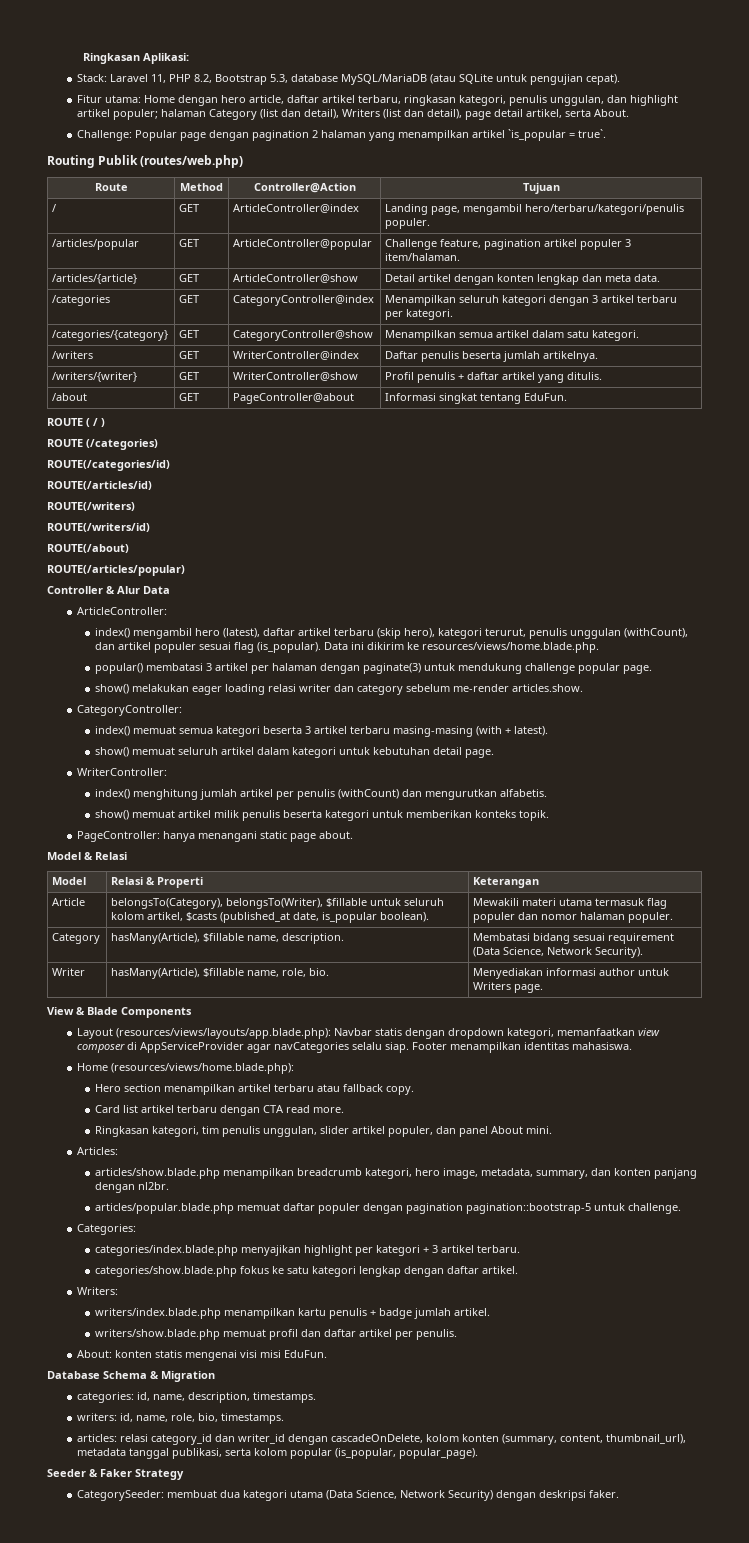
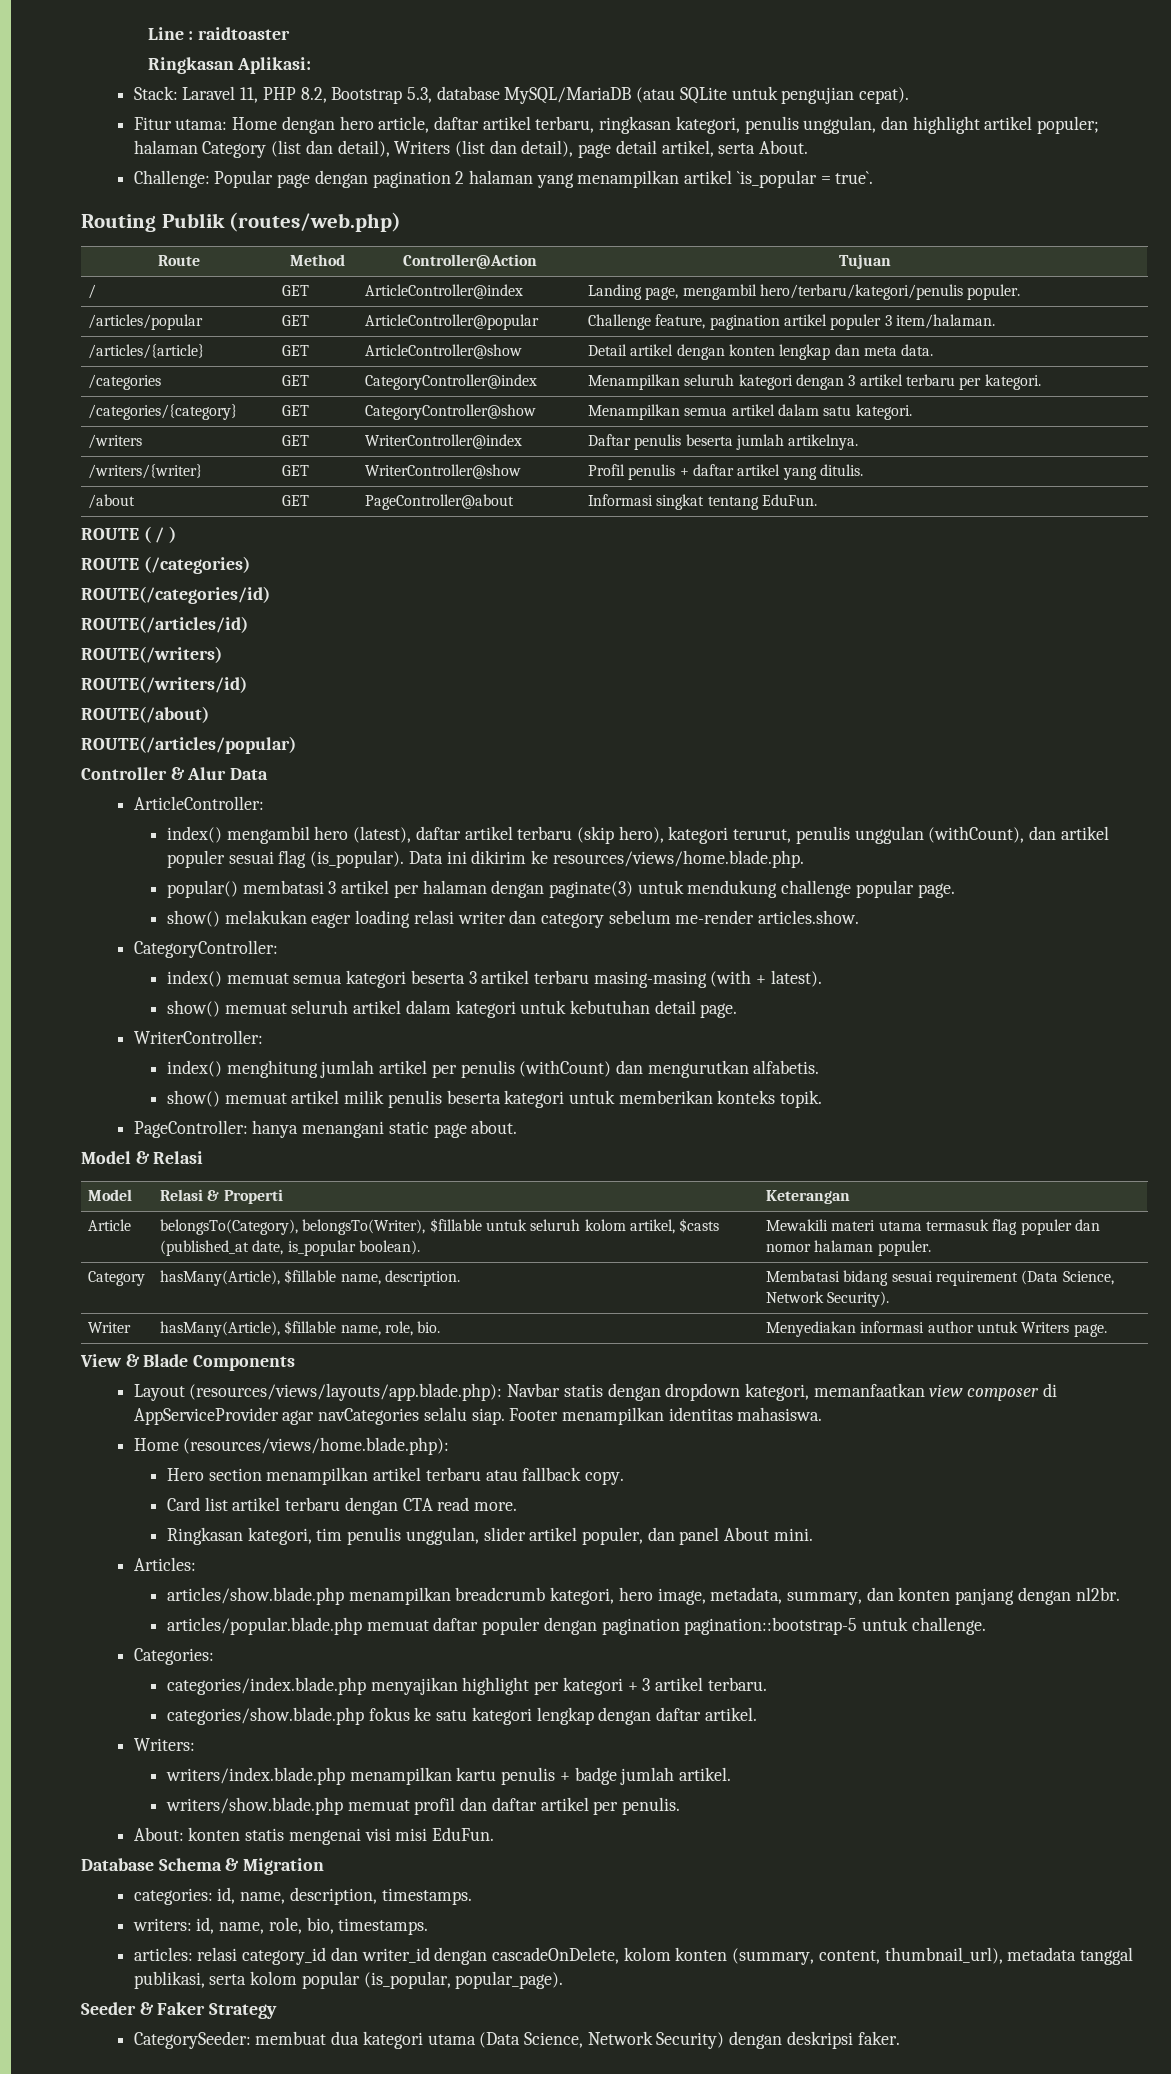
(83, 58) none -> [147,27,291,40] Line : raidtoaster //

